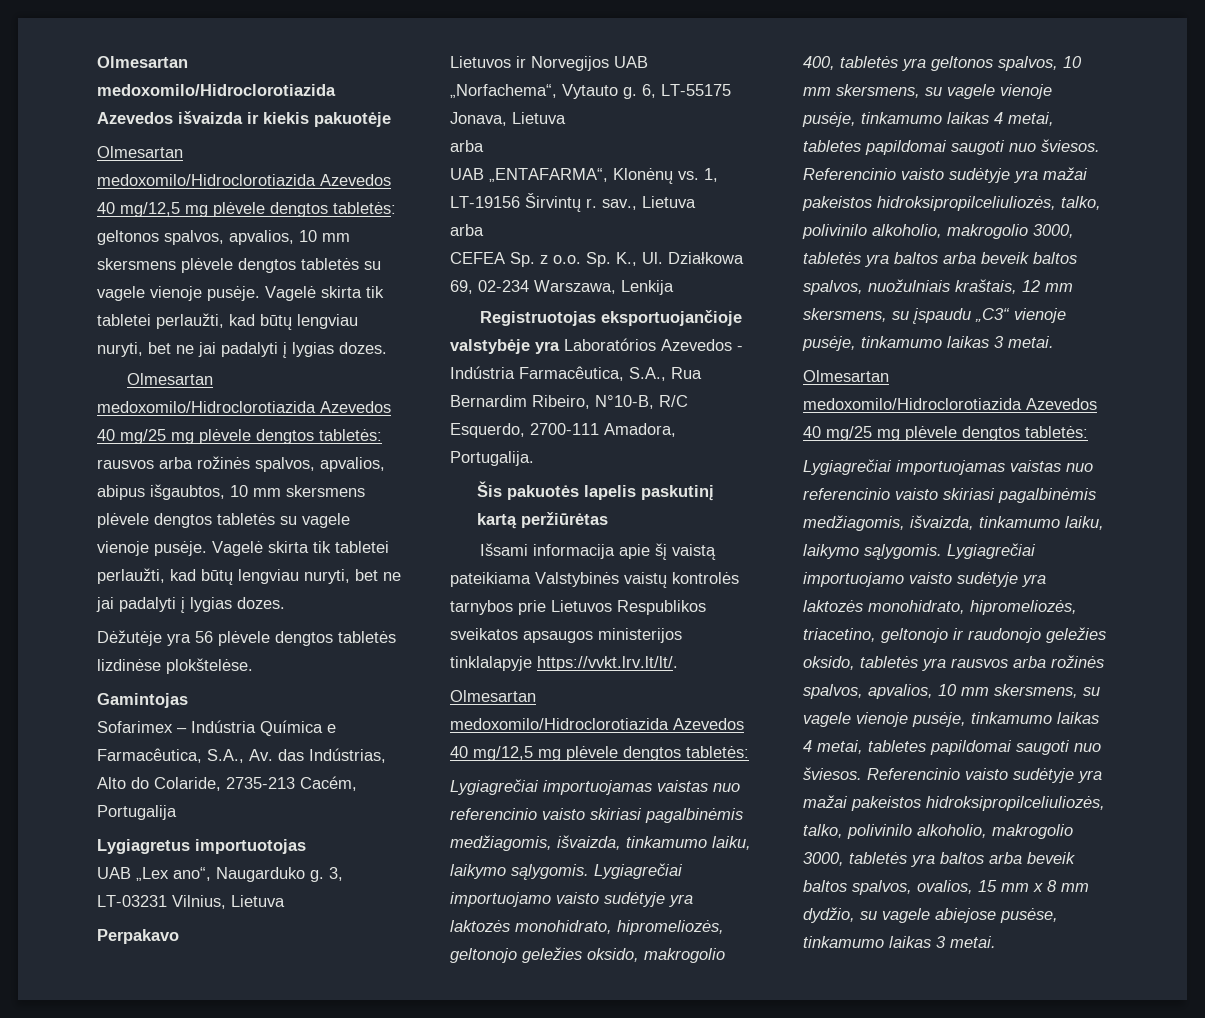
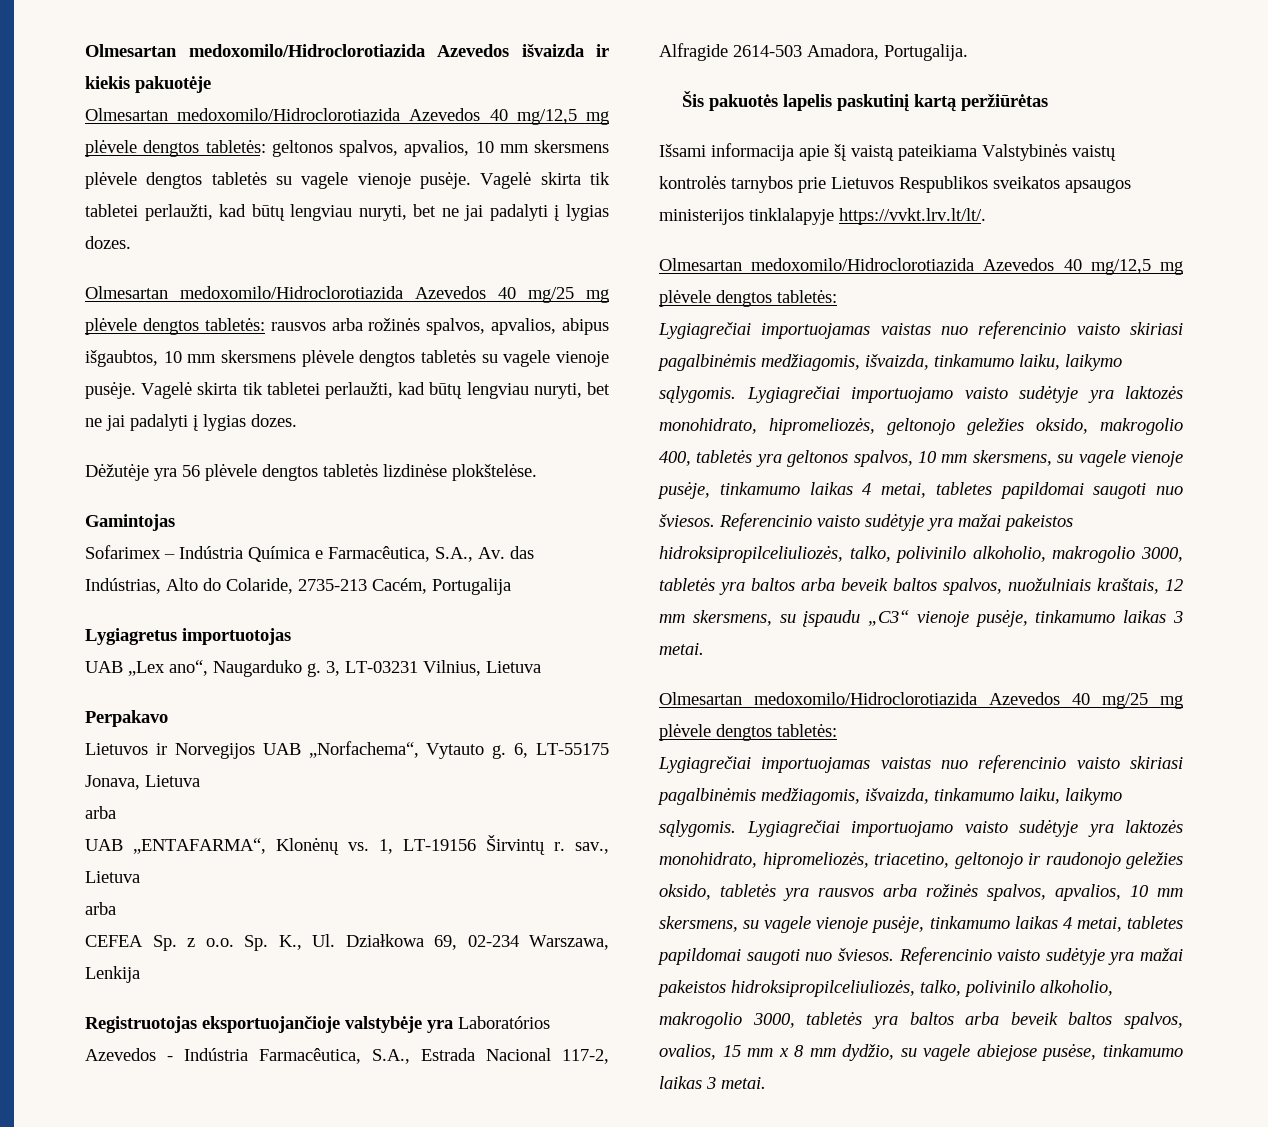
[671,367,702,379] [450,395,688,409] [450,423,599,438] Rua Bernardim Ribeiro, N°10-B, R/C Esquerdo, 2700-111 -> [421,1048,609,1064] [659,43,802,61] Estrada Nacional 117-2, Alfragide 2614-503

